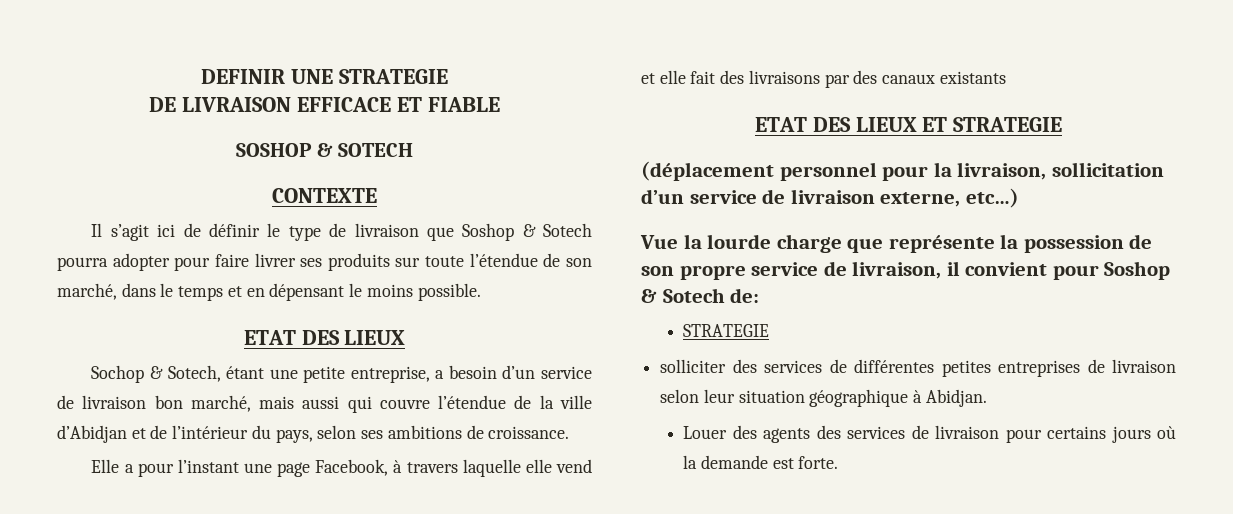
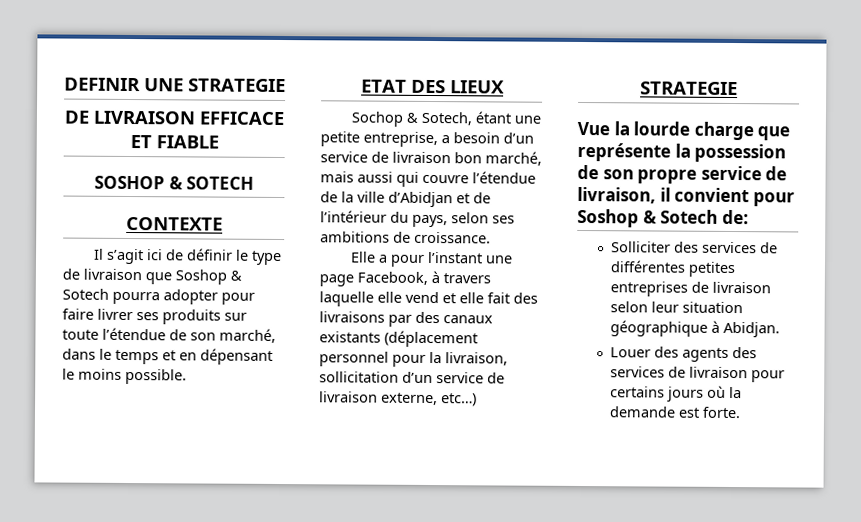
[754,117,1063,132] // ETAT DES LIEUX ET STRATEGIE // -> (381, 337) none
(1019, 198) none -> [640,81,738,96] // STRATEGIE
[683,324,770,337] [660,359,727,373] STRATEGIE // solliciter -> [610,241,671,253] Solliciter

